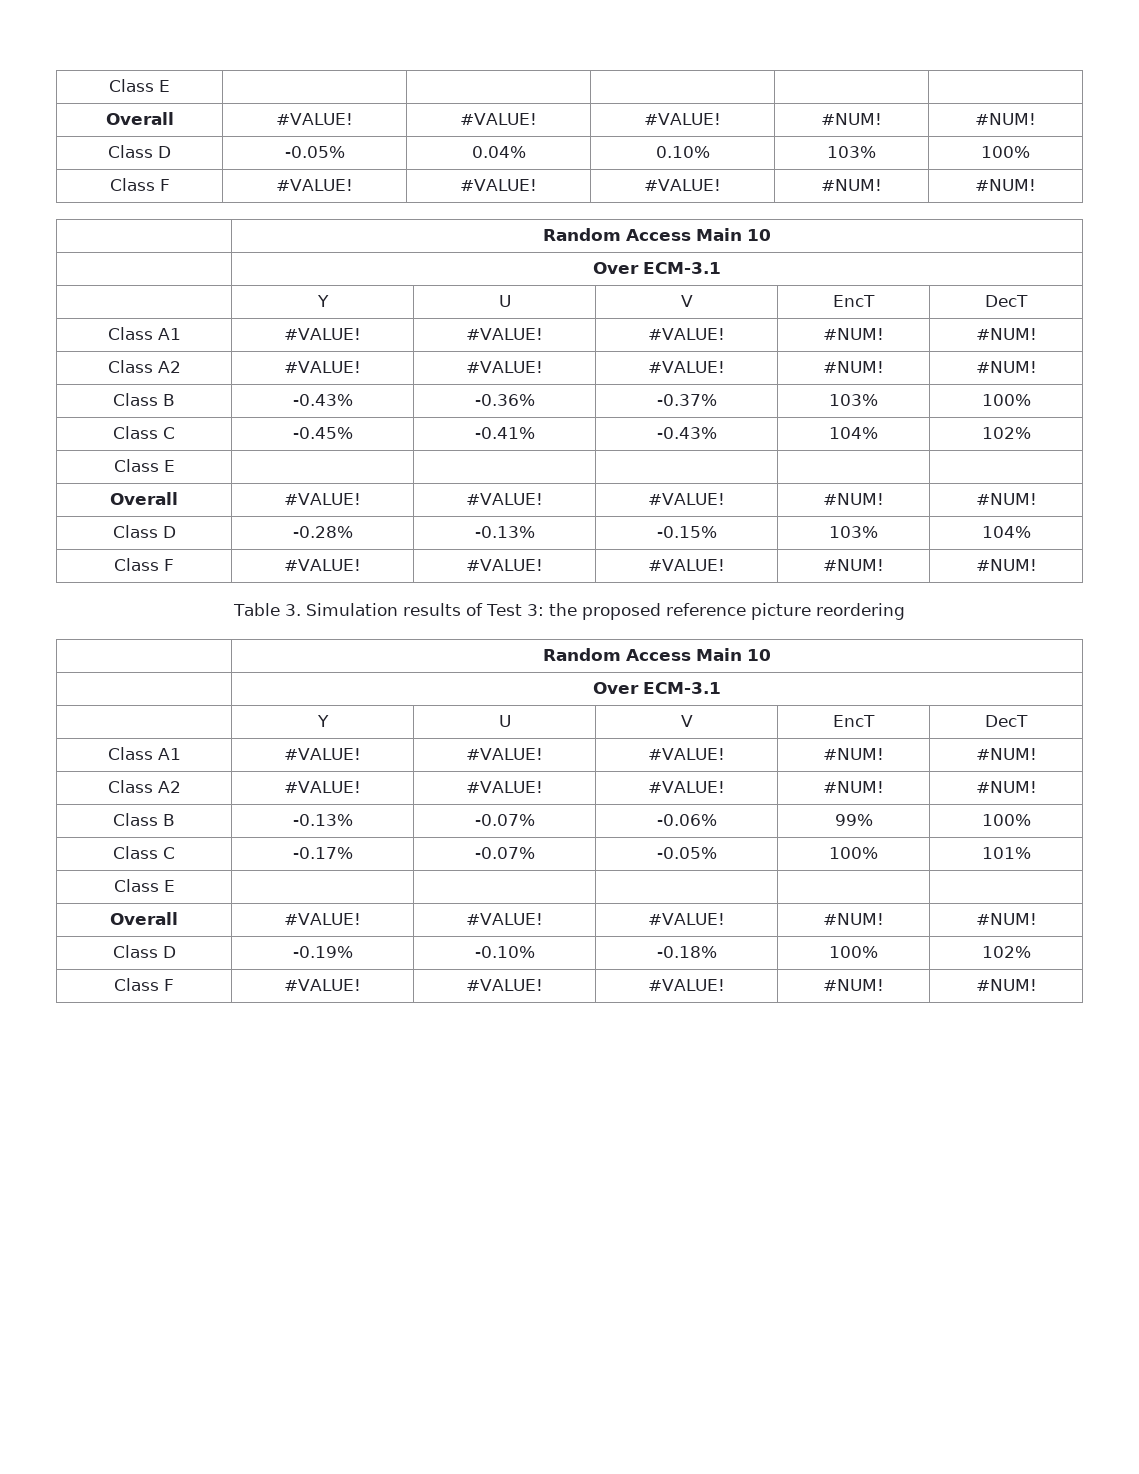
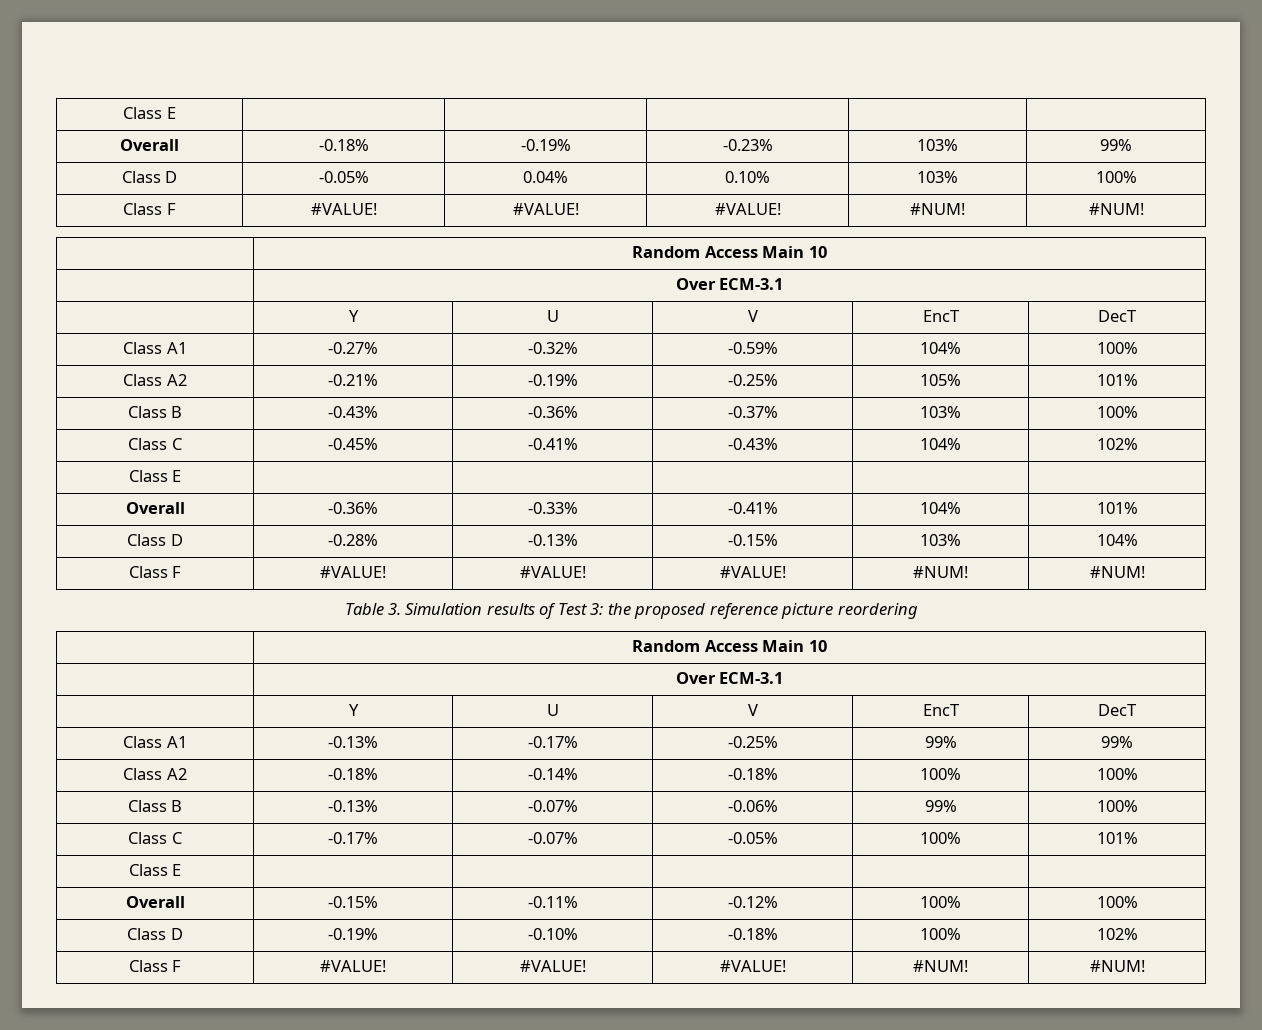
[109,79,170,92] [105,112,174,125] [276,113,354,125] [460,113,538,125] [644,113,722,125] [821,113,882,125] [975,113,1036,125] Class E | | | | | // Overall | #VALUE! | #VALUE! | #VALUE! | #NUM! | #NUM! -> [123,107,176,119] [120,139,179,151] [318,139,369,151] [520,139,571,151] [722,139,773,151] [917,139,958,151] [1100,139,1132,151] Class E | | | | | // Overall | -0.18% | -0.19% | -0.23% | 103% | 99%
[284,328,362,340] [466,328,544,340] [648,328,726,340] [823,328,884,340] [975,328,1037,340] [107,360,181,373] [284,361,362,373] [466,361,544,373] [648,361,726,373] [823,361,884,373] [975,361,1037,373] #VALUE! | #VALUE! | #VALUE! | #NUM! | #NUM! // Class A2 | #VALUE! | #VALUE! | #VALUE! | #NUM! | #NUM! -> [328,342,378,354] [527,342,578,354] [727,342,778,354] [920,342,961,354] [1096,342,1138,354] [123,374,187,386] [328,374,378,386] [527,374,578,386] [727,374,778,386] [920,374,961,386] [1096,374,1138,386] -0.27% | -0.32% | -0.59% | 104% | 100% // Class A2 | -0.21% | -0.19% | -0.25% | 105% | 101%
[284,493,362,505] [466,493,544,505] [648,493,726,505] [823,493,884,505] [975,493,1037,505] #VALUE! | #VALUE! | #VALUE! | #NUM! | #NUM! -> [328,502,378,514] [527,502,578,514] [727,502,778,514] [920,502,961,514] [1096,502,1138,514] -0.36% | -0.33% | -0.41% | 104% | 101%
[284,748,362,760] [466,748,544,760] [648,748,726,760] [823,748,884,760] [975,748,1037,760] [107,780,181,793] [284,781,362,793] [466,781,544,793] [648,781,726,793] [823,781,884,793] [975,781,1037,793] #VALUE! | #VALUE! | #VALUE! | #NUM! | #NUM! // Class A2 | #VALUE! | #VALUE! | #VALUE! | #NUM! | #NUM! -> [328,736,378,748] [527,736,578,748] [727,736,778,748] [924,736,957,748] [1101,736,1133,748] [123,768,187,780] [328,768,378,780] [527,768,578,780] [727,768,778,780] [920,768,961,780] [1096,768,1138,780] -0.13% | -0.17% | -0.25% | 99% | 99% // Class A2 | -0.18% | -0.14% | -0.18% | 100% | 100%
[284,913,362,925] [466,913,544,925] [648,913,726,925] [823,913,884,925] [975,913,1037,925] #VALUE! | #VALUE! | #VALUE! | #NUM! | #NUM! -> [328,896,378,908] [527,896,578,908] [727,896,778,908] [920,896,961,908] [1096,896,1138,908] -0.15% | -0.11% | -0.12% | 100% | 100%

